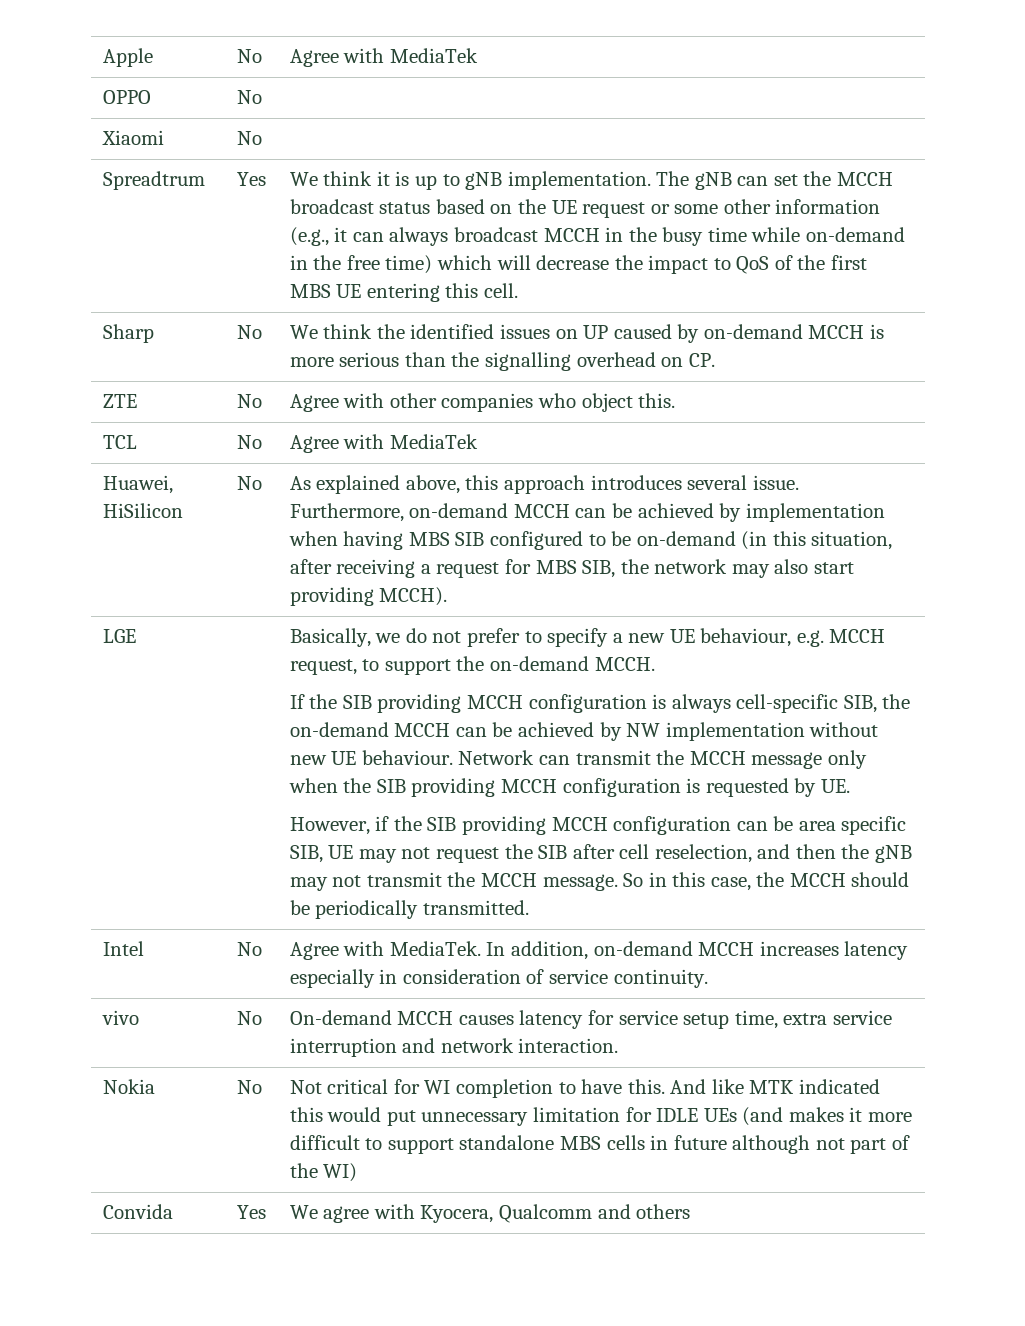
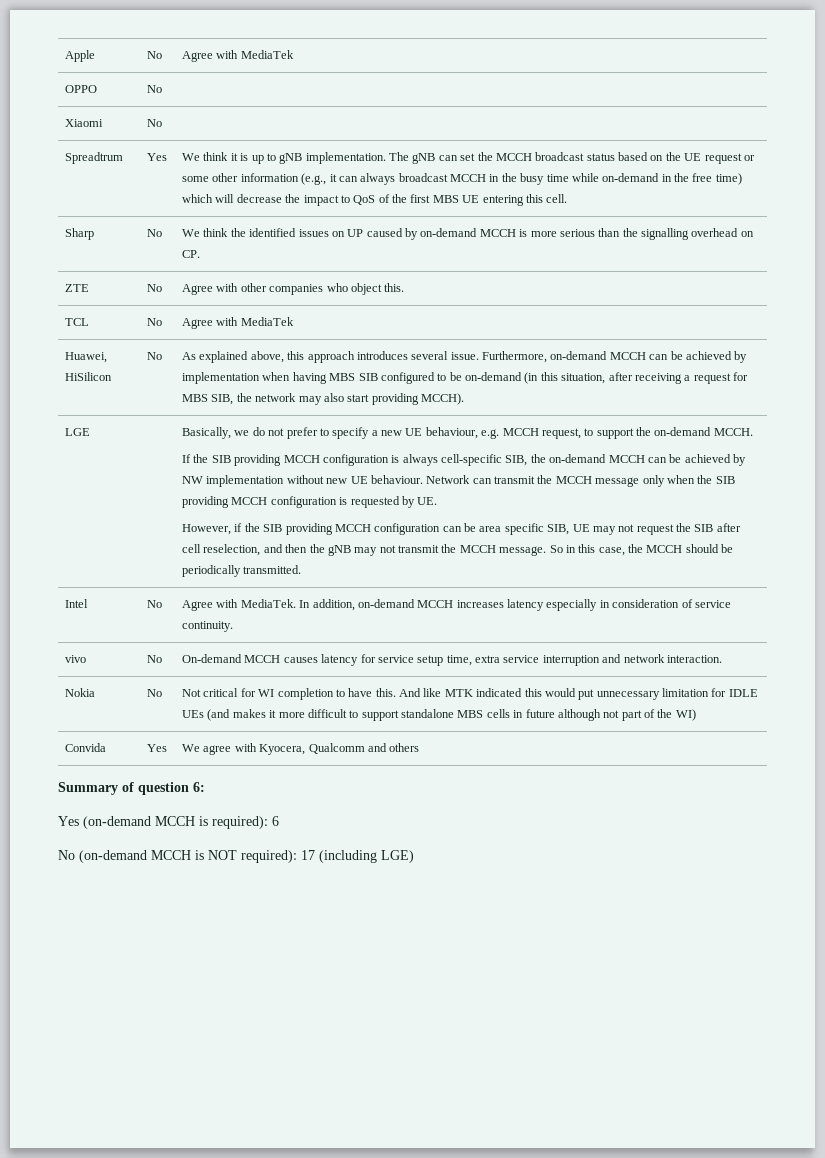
(691, 1211) none -> [58,782,205,795] [58,816,279,829] [58,850,414,863] // Summary of question 6: // Yes (on-demand MCCH is required): 6 // No (on-demand MCCH is NOT required): 17 (including LGE)

